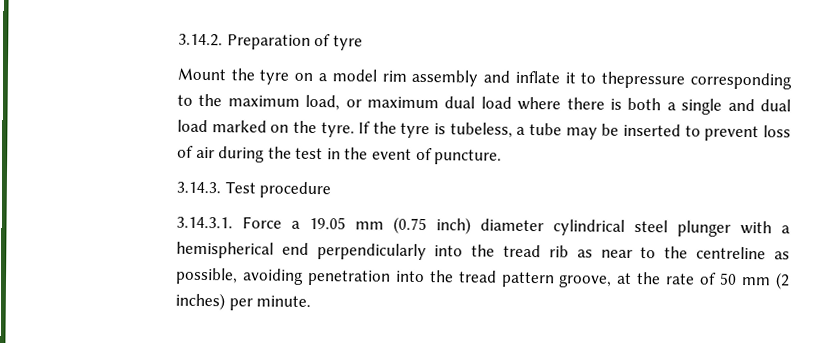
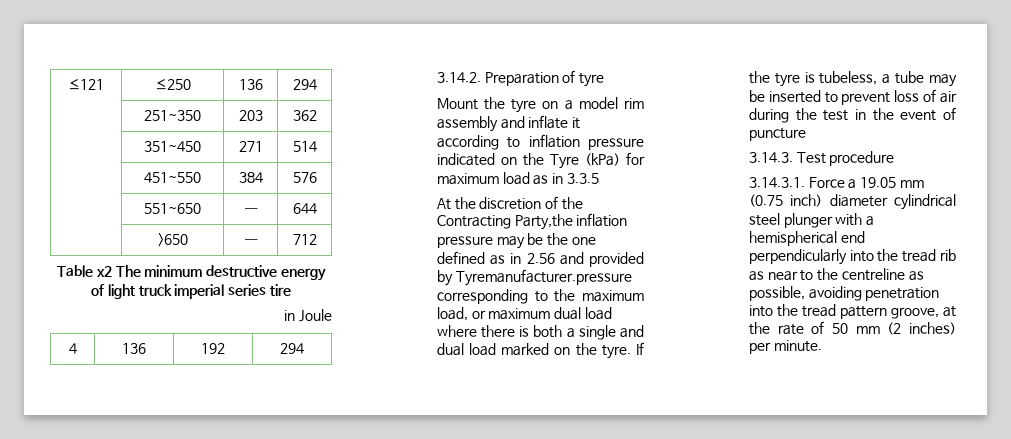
(177, 40) none -> [68,79,104,90] [154,79,191,90] [238,79,263,90] [292,79,317,90] [144,110,201,121] [238,110,263,121] [292,110,317,121] [144,141,201,152] [238,141,263,152] [292,141,317,152] [144,172,201,183] [238,172,263,183] [292,172,317,183] [144,203,201,214] [244,208,258,213] [292,203,317,214] [157,233,188,247] [244,239,258,244] [292,234,317,245] [57,265,326,281] [91,284,291,299] [284,309,332,322] [68,343,77,354] [122,343,146,354] [201,343,225,354] [280,343,304,354] ≤121 | ≤250 | 136 | 294 // | 251~350 | 203 | 362 // | 351~450 | 271 | 514 // | 451~550 | 384 | 576 // | 551~650 | — | 644 // | >650 | — | 712 // Table x2 The minimum destructive energy of light truck imperial series tire // in Joule // 4 | 136 | 192 | 294 //
[580,71,686,89] to thepressure -> [436,134,644,150] [436,152,645,169] [436,172,599,185] [436,196,583,210] [436,213,628,230] [436,233,596,249] [436,251,644,267] [436,269,632,286] according to inflation pressure indicated on the Tyre (kPa) for maximum load as in 3.3.5 // At the discretion of the Contracting Party,the inflation pressure may be the one defined as in 2.56 and provided by Tyremanufacturer.pressure
[434,149,503,165] puncture. -> [748,128,806,141] puncture

